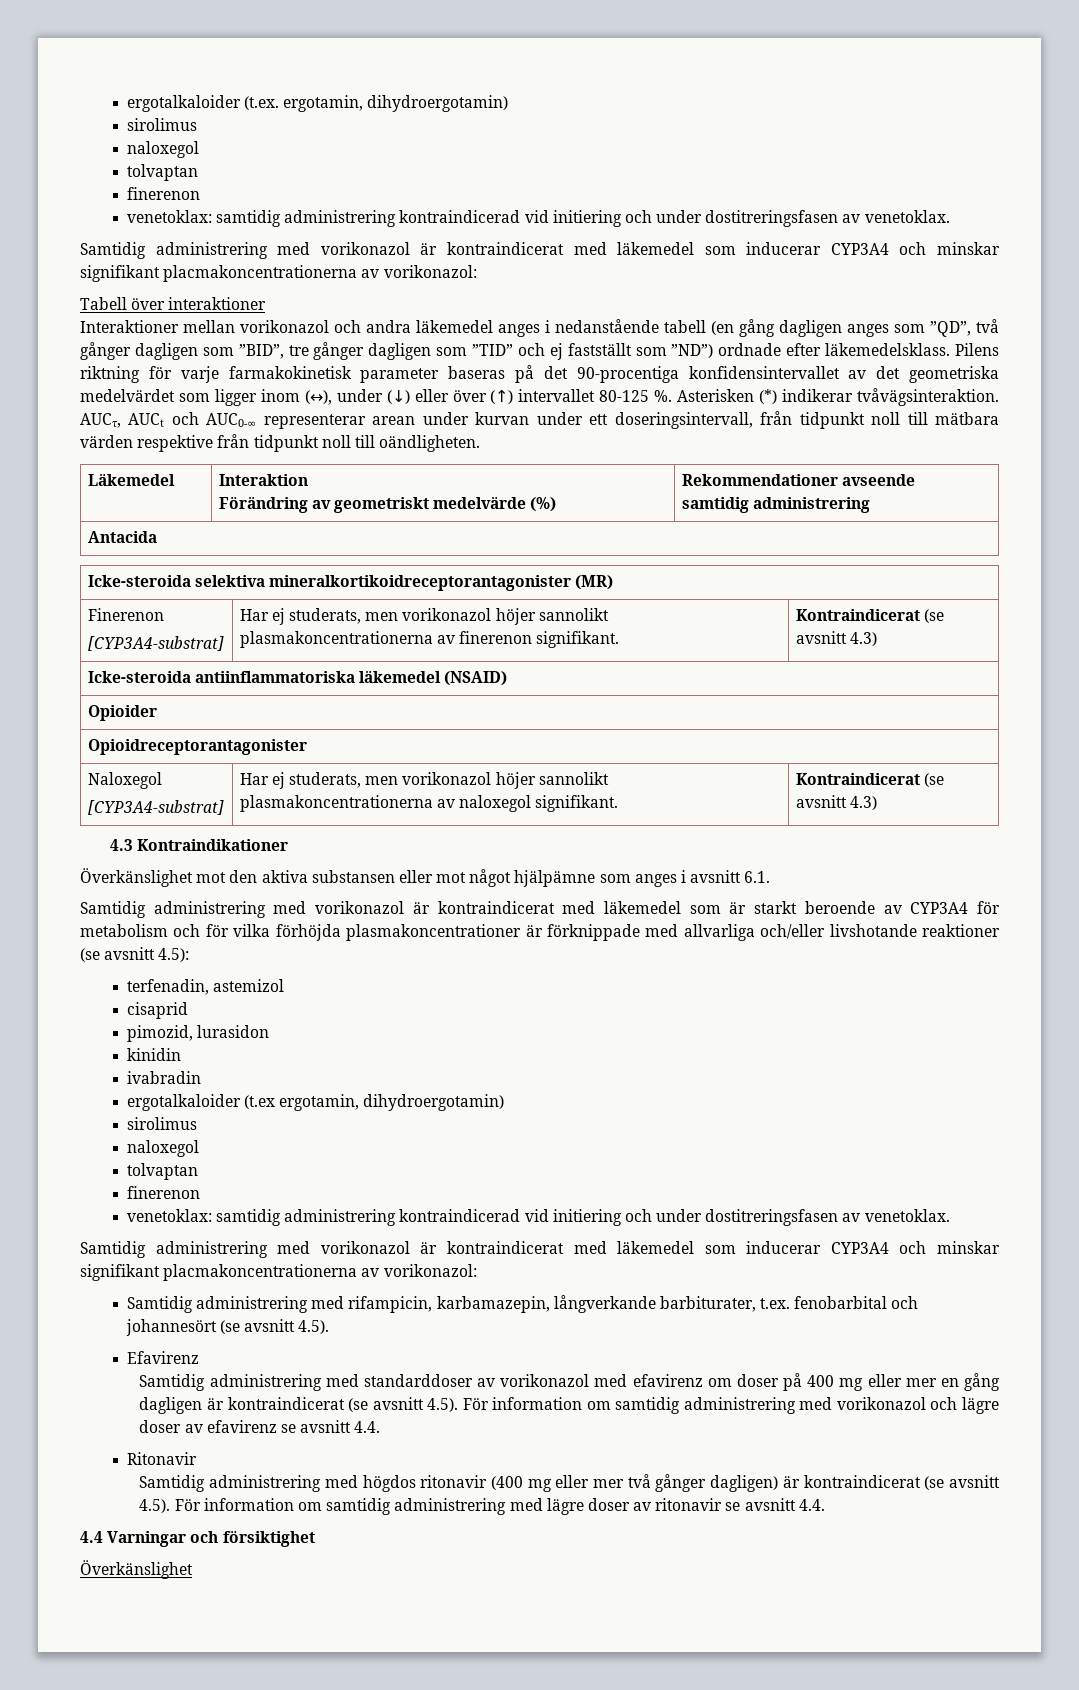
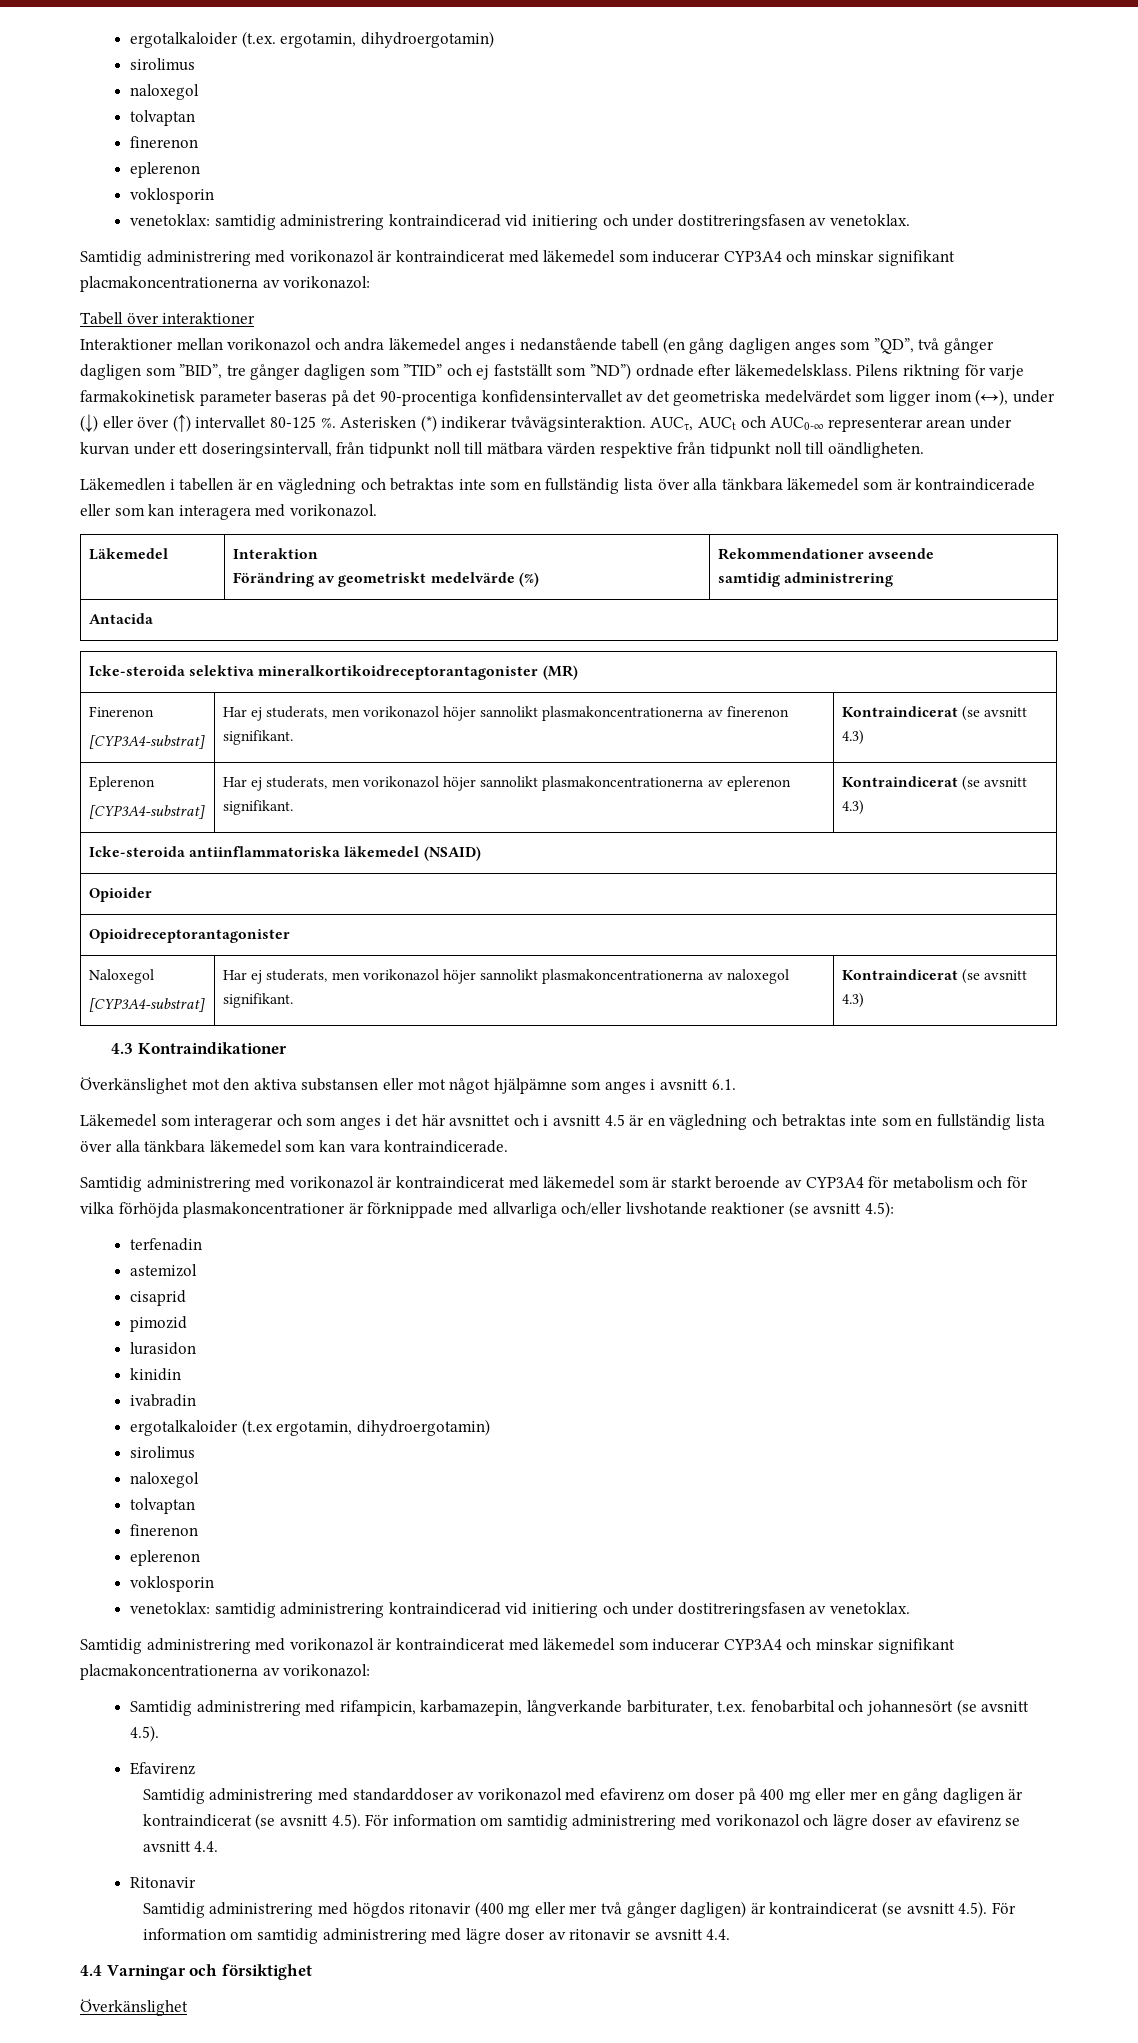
(200, 193) none -> [130,162,201,178] [130,188,215,204] // eplerenon // voklosporin
(481, 443) none -> [80,478,1036,494] [80,504,377,520] // Läkemedlen i tabellen är en vägledning och betraktas inte som en fullständig lista över alla tänkbara läkemedel som är kontraindicerade eller som kan interagera med vorikonazol.
(877, 639) none -> [89,776,156,791] [89,805,206,819] [223,776,791,791] [223,800,294,815] [842,776,1028,791] [842,800,865,815] // Eplerenon // [CYP3A4-substrat] | Har ej studerats, men vorikonazol höjer sannolikt plasmakoncentrationerna av eplerenon signifikant. | Kontraindicerat (se avsnitt 4.3)
(771, 877) none -> [80,1114,1045,1130] [80,1140,509,1153] // Läkemedel som interagerar och som anges i det här avsnittet och i avsnitt 4.5 är en vägledning och betraktas inte som en fullständig lista över alla tänkbara läkemedel som kan vara kontraindicerade.
[126,979,209,995] terfenadin, -> [130,1238,203,1251] terfenadin //
[126,1025,193,1042] pimozid, -> [130,1316,188,1332] pimozid //
(200, 1192) none -> [130,1550,201,1566] [130,1576,215,1592] // eplerenon // voklosporin

